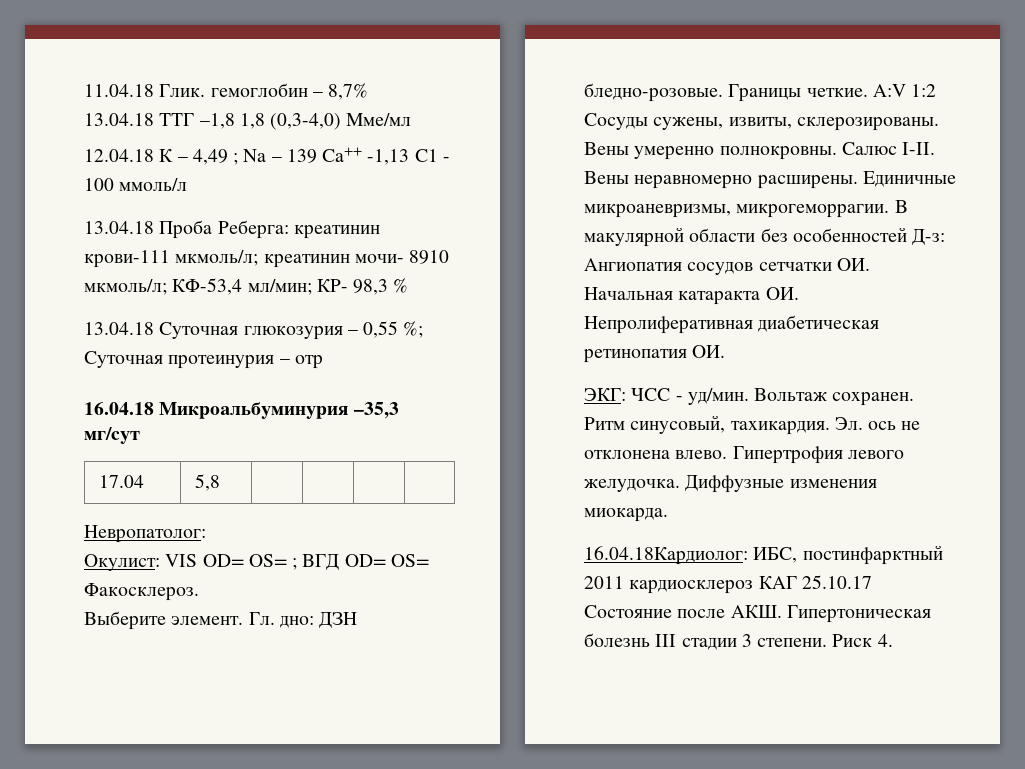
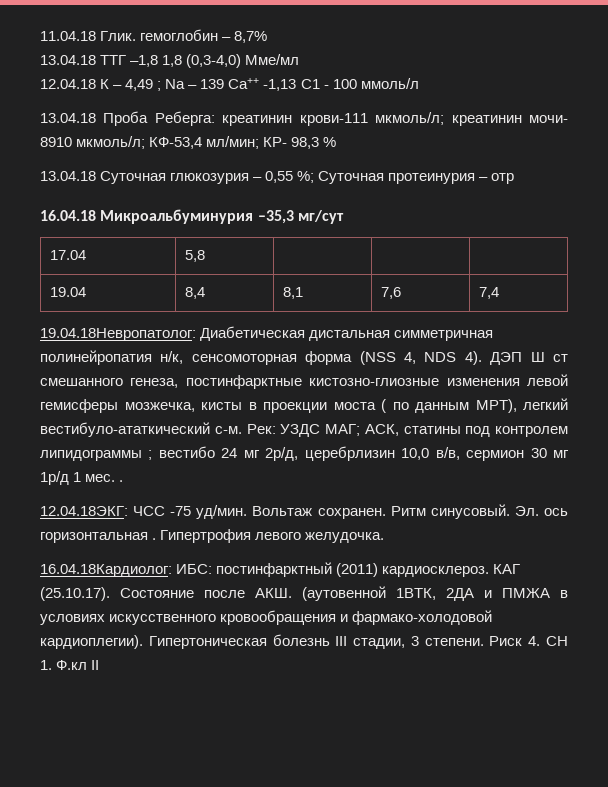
[84,525,206,543] [84,554,429,571] [84,583,199,601] [84,611,358,630] [584,83,937,102] [584,113,939,131] [584,142,936,160] [584,171,956,189] [584,200,908,218] [584,227,946,247] [584,258,870,275] [584,287,799,305] [584,315,880,334] [583,345,726,363] [584,388,915,406] [584,415,921,435] [584,446,904,464] [584,475,877,493] [584,508,668,522] [584,545,943,565] [584,575,872,594] [584,605,782,618] | // Невропатолог: // Окулист: VIS OD= OS= ; ВГД OD= OS= Факосклероз. // Выберите элемент. Гл. дно: ДЗН бледно-розовые. Границы четкие. А:V 1:2 Сосуды сужены, извиты, склерозированы. Вены умеренно полнокровны. Салюс I-II. Вены неравномерно расширены. Единичные микроаневризмы, микрогеморрагии. В макулярной области без особенностей Д-з: Ангиопатия сосудов сетчатки ОИ. Начальная катаракта ОИ. Непролиферативная диабетическая ретинопатия ОИ. // ЭКГ: ЧСС - уд/мин. Вольтаж сохранен. Ритм синусовый, тахикардия. Эл. ось не отклонена влево. Гипертрофия левого желудочка. Диффузные изменения миокарда. // 16.04.18Кардиолог: ИБС, постинфарктный 2011 кардиосклероз КАГ 25.10.17 Состояние после АКШ. -> [50,287,87,297] [185,287,206,299] [283,287,304,299] [381,287,402,299] [479,287,500,299] [40,326,494,341] [40,350,568,365] [40,374,568,389] [40,398,568,413] [40,422,568,437] [40,446,569,461] [40,471,124,485] [40,504,569,519] [40,529,385,543] [40,562,521,577] [40,586,568,601] [40,610,493,625] [40,635,143,649] // 19.04 | 8,4 | 8,1 | 7,6 | 7,4 // 19.04.18Невропатолог: Диабетическая дистальная симметричная полинейропатия н/к, сенсомоторная форма (NSS 4, NDS 4). ДЭП Ш ст смешанного генеза, постинфарктные кистозно-глиозные изменения левой гемисферы мозжечка, кисты в проекции моста ( по данным МРТ), легкий вестибуло-ататкический с-м. Рек: УЗДС МАГ; АСК, статины под контролем липидограммы ; вестибо 24 мг 2р/д, церебрлизин 10,0 в/в, сермион 30 мг 1р/д 1 мес. . // 12.04.18ЭКГ: ЧСС -75 уд/мин. Вольтаж сохранен. Ритм синусовый. Эл. ось горизонтальная . Гипертрофия левого желудочка. // 16.04.18Кардиолог: ИБС: постинфарктный (2011) кардиосклероз. КАГ (25.10.17). Состояние после АКШ. (аутовенной 1ВТК, 2ДА и ПМЖА в условиях искусственного кровообращения и фармако-холодовой кардиоплегии).
[681,638,737,650] стадии -> [353,638,406,649] стадии,
(893, 640) none -> [546,636,568,646] [40,660,100,670] СН 1. Ф.кл II

